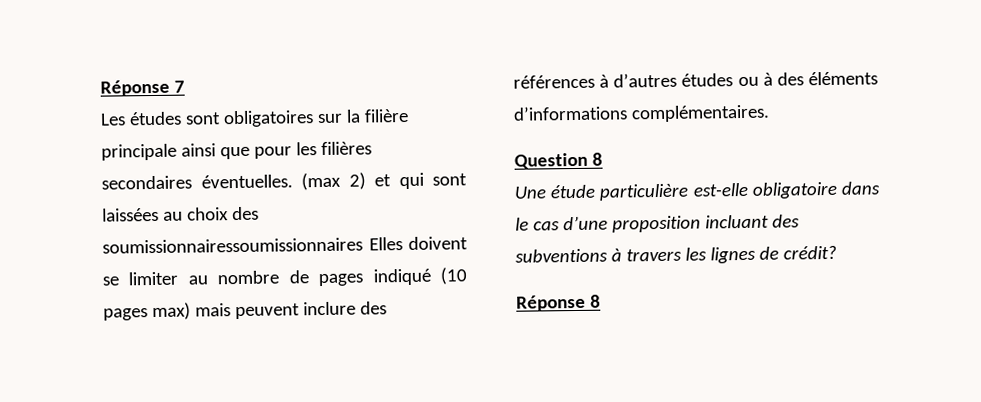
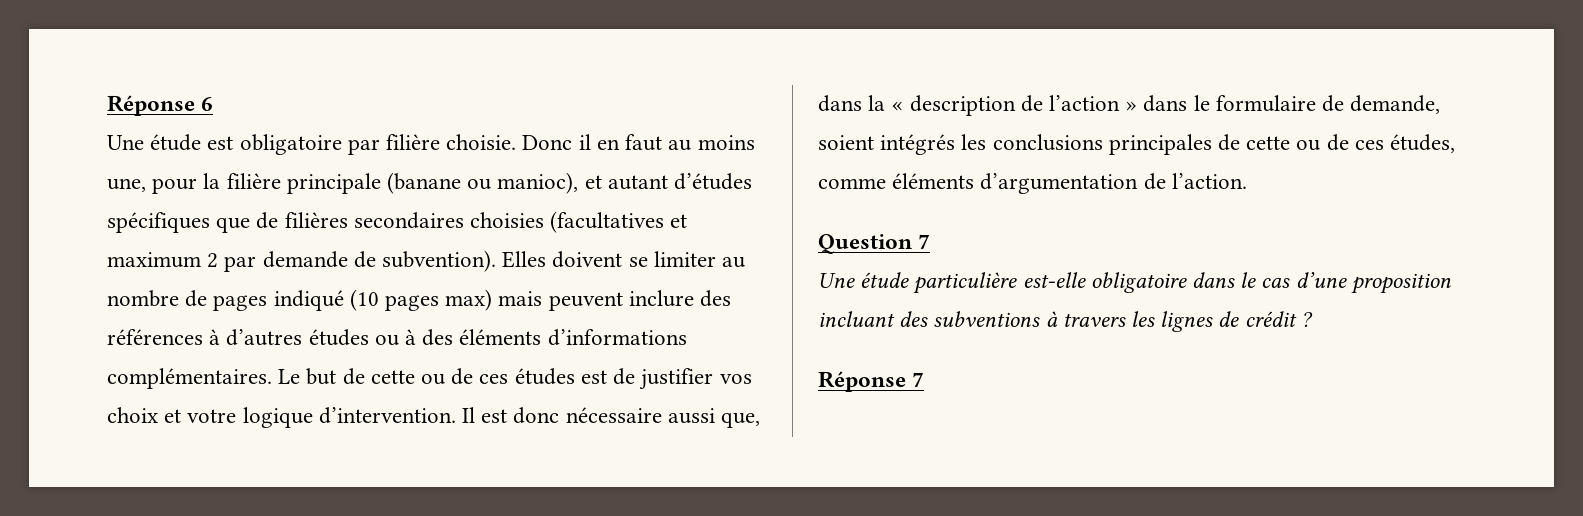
[100,79,185,97] [100,108,409,128] [101,141,372,161] [101,172,467,191] [102,206,259,222] [102,237,363,254] Réponse 7 // Les études sont obligatoires sur la filière principale ainsi que pour les filières secondaires éventuelles. (max 2) et qui sont laissées au choix des soumissionnairessoumissionnaires -> [107,95,214,116] [107,134,755,155] [107,172,753,194] [107,211,688,233] [107,250,497,272] Réponse 6 // Une étude est obligatoire par filière choisie. Donc il en faut au moins une, pour la filière principale (banane ou manioc), et autant d’études spécifiques que de filières secondaires choisies (facultatives et maximum 2 par demande de subvention).
(770, 113) none -> [278,368,752,390] [107,407,761,428] [818,95,1441,116] [818,134,1456,155] [818,173,1247,194] Le but de cette ou de ces études est de justifier vos choix et votre logique d’intervention. Il est donc nécessaire aussi que, dans la « description de l’action » dans le formulaire de demande, soient intégrés les conclusions principales de cette ou de ces études, comme éléments d’argumentation de l’action.
[591,152,603,166] 8 -> [918,234,931,249] 7
[782,245,837,260] [516,294,601,312] crédit? // Réponse 8 -> [1244,311,1313,327] [818,371,925,392] crédit ? // Réponse 7

